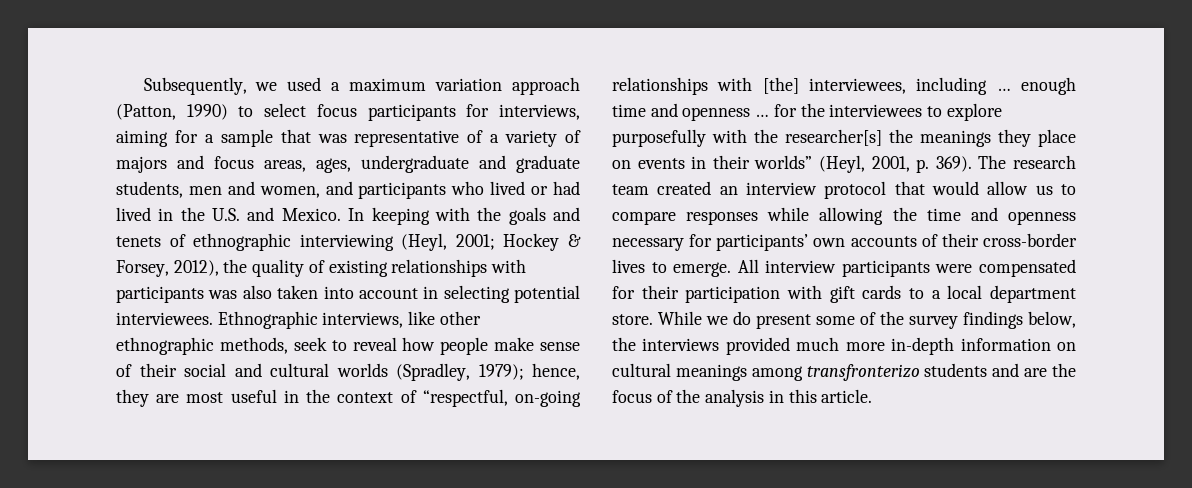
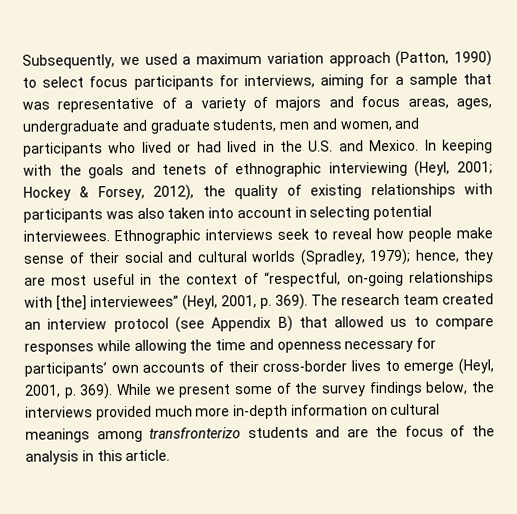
[322,311,481,328] [116,337,288,355] interviews, like other ethnographic methods, -> [205,228,273,241] interviews
[809,77,1076,95] [612,103,1002,121] [612,129,1076,147] [612,155,813,169] interviewees, including … enough time and openness … for the interviewees to explore purposefully with the researcher[s] the meanings they place on events in their worlds” -> [90,295,179,308] interviewees”
[894,181,1029,195] that would allow -> [174,315,385,333] (see Appendix B) that allowed
[673,259,1076,277] [612,285,1076,303] [612,314,653,325] emerge. All interview participants were compensated for their participation with gift cards to a local department store. -> [403,358,495,375] [24,383,114,400] emerge (Heyl, 2001, p. 369).
[733,311,751,325] do -> (176, 390) none

